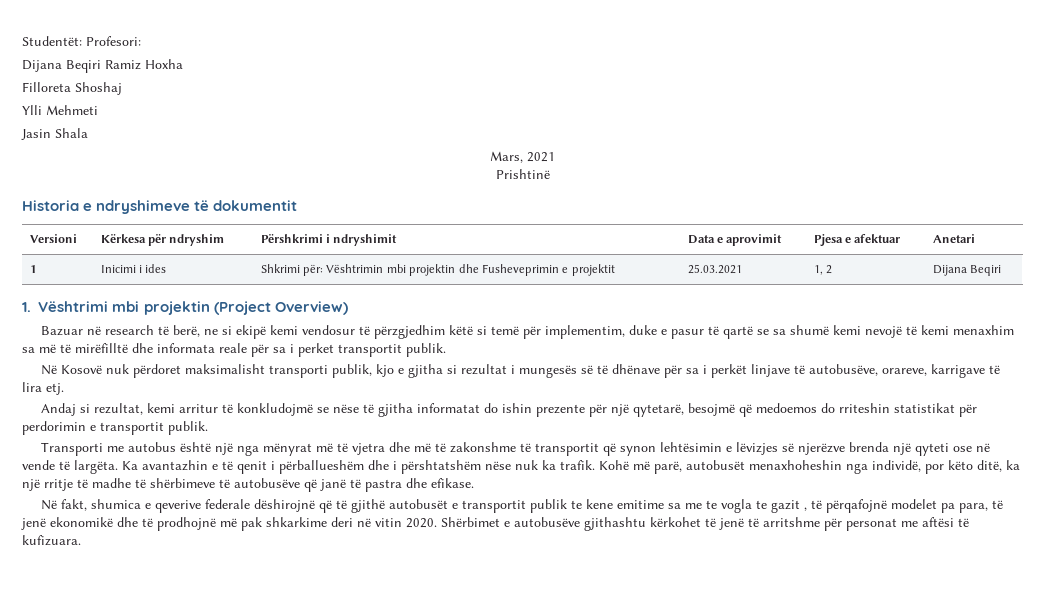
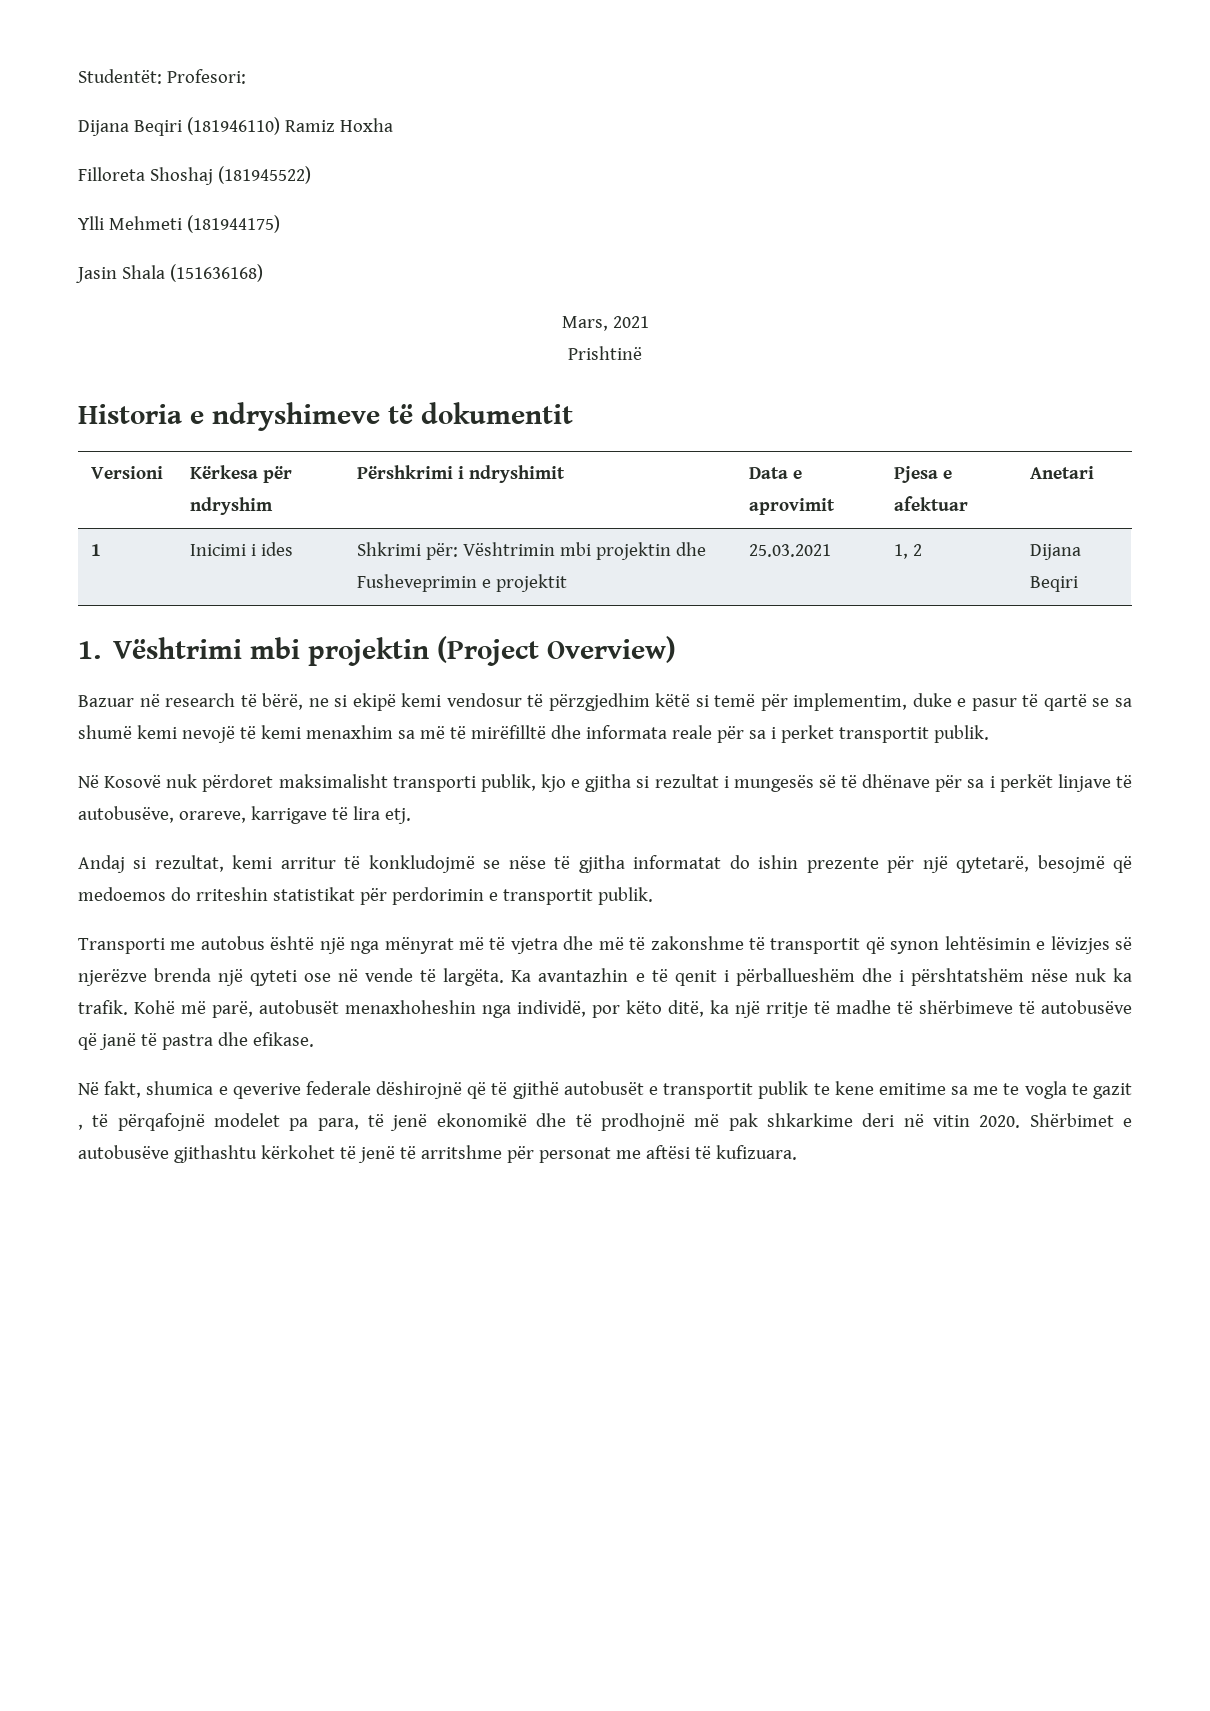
(101, 66) none -> [186,117,280,135] (181946110)
(122, 88) none -> [217,166,311,184] (181945522)
(98, 110) none -> [186,215,280,233] (181944175)
(88, 133) none -> [169,264,263,282] (151636168)
[172,325,200,337] berë, -> [262,693,304,710] bërë,

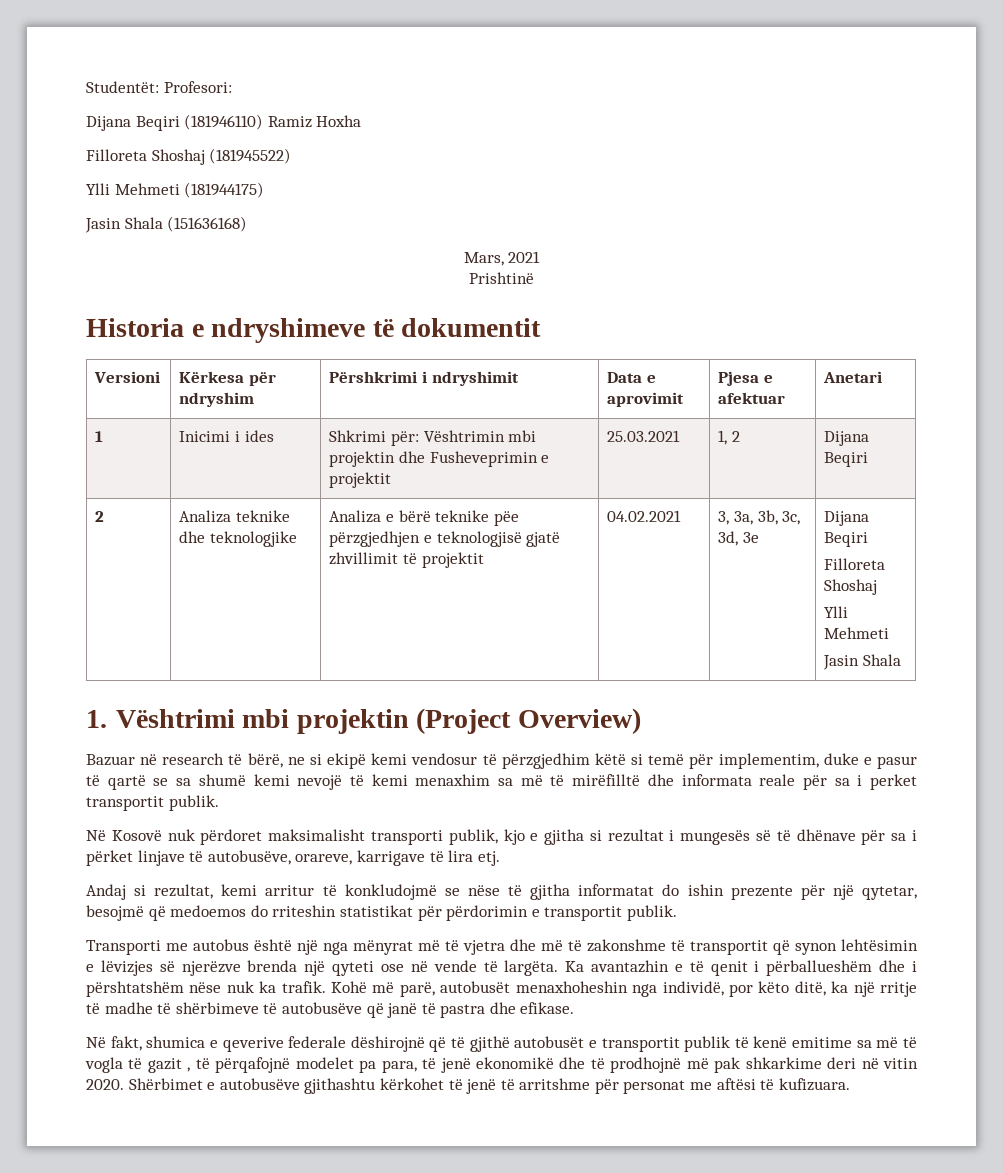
(1079, 584) none -> [95,511,105,522] [179,510,290,523] [179,531,297,547] [329,510,519,526] [329,531,561,547] [329,552,484,568] [607,510,682,522] [718,510,801,525] [718,531,759,546] [824,511,870,526] [824,532,869,547] [824,558,886,570] [824,579,878,595] [824,606,849,618] [824,627,890,639] [823,654,901,670] // 2 | Analiza teknike dhe teknologjike | Analiza e bërë teknike pëe përzgjedhjen e teknologjisë gjatë zhvillimit të projektit | 04.02.2021 | 3, 3a, 3b, 3c, 3d, 3e | Dijana Beqiri // Filloreta Shoshaj // Ylli Mehmeti // Jasin Shala
[999,774,1053,792] perkët -> [86,850,133,866] përket
[956,856,1030,873] qytetarë, -> [862,886,917,900] qytetar,
[391,887,484,905] perdorimin -> [446,905,529,921] përdorimin
[813,1081,1088,1099] te kene emitime sa me te vogla te -> [734,1036,918,1048] [85,1057,143,1073] të kenë emitime sa më të vogla të

